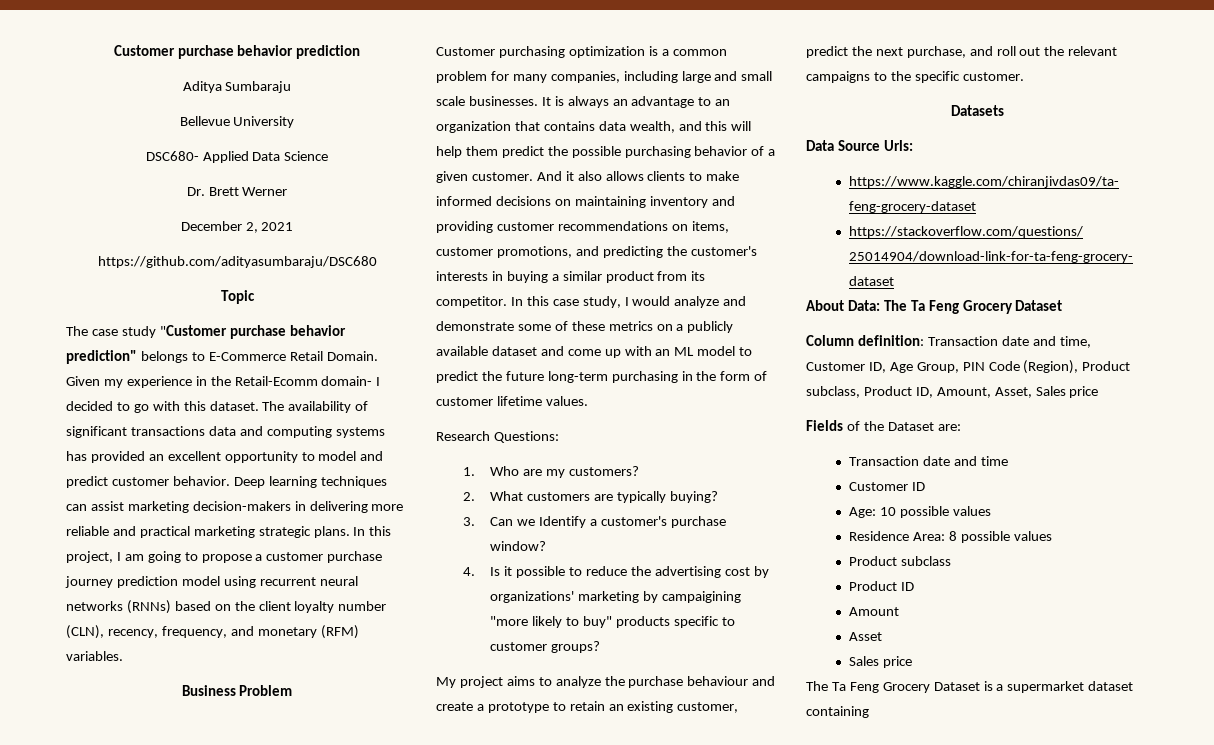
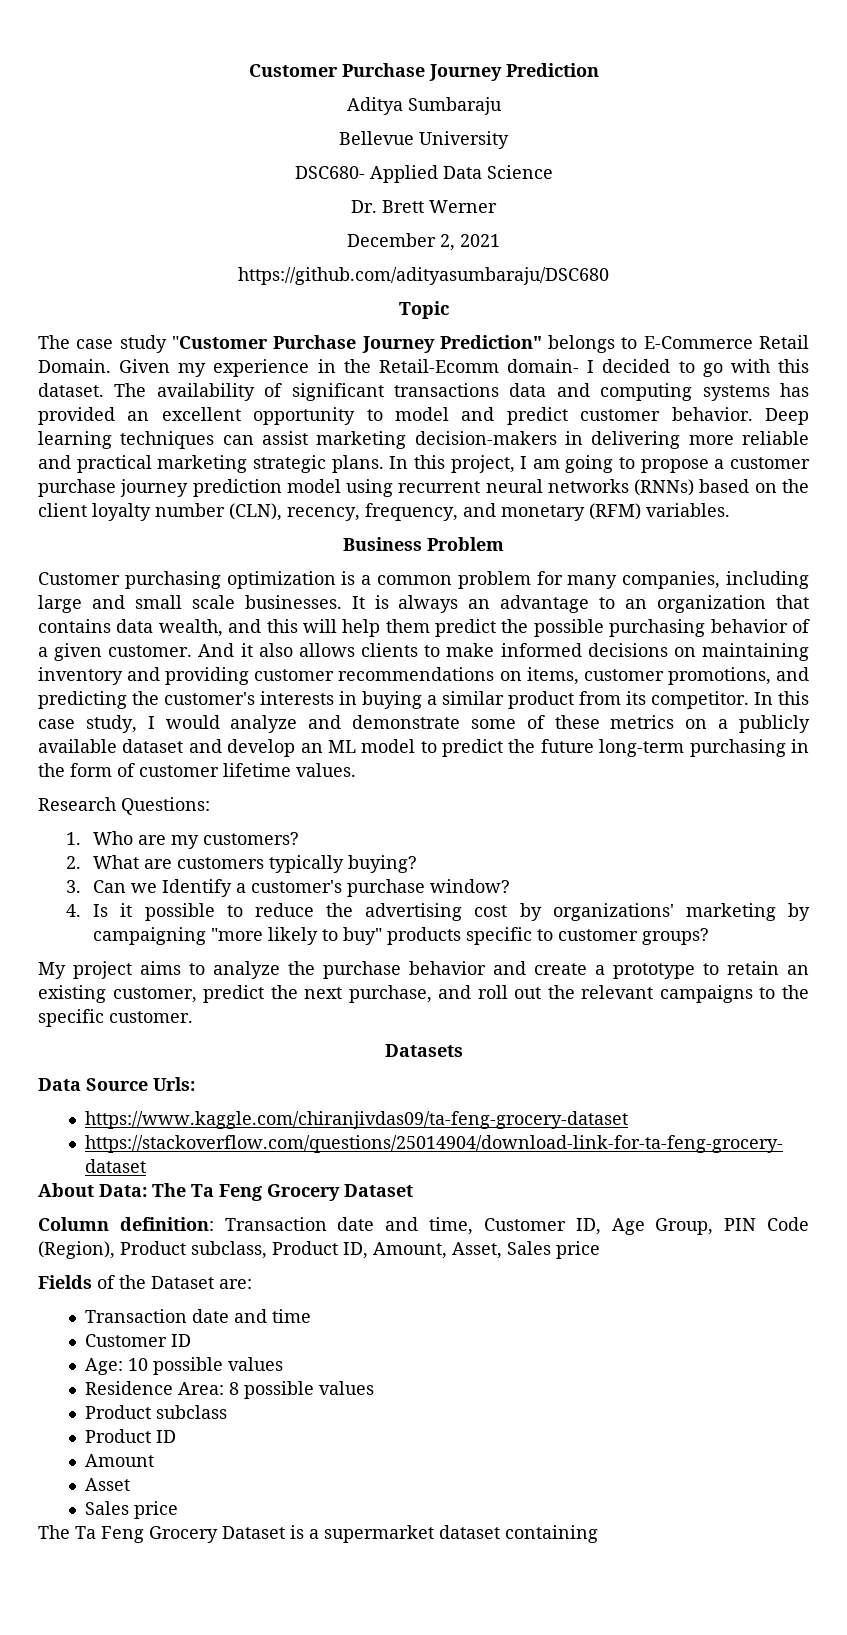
[113,45,361,59] Customer purchase behavior prediction -> [248,63,599,81] Customer Purchase Journey Prediction
[229,325,346,339] [66,350,137,364] purchase behavior prediction" -> [273,335,542,353] Purchase Journey Prediction"
[567,346,652,358] come up with -> [227,739,296,757] develop
[527,492,614,501] customers are -> [144,857,265,869] are customers
[661,591,741,603] campaigining -> [93,927,207,945] campaigning
[687,676,749,686] behaviour -> [409,961,486,975] behavior

